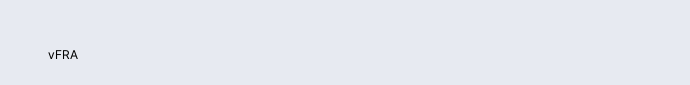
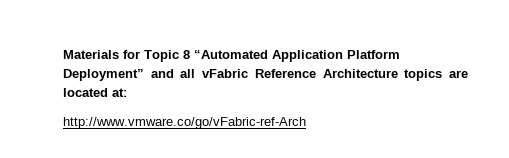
[48,50,78,59] vFRA -> [63,50,400,62] [63,69,468,81] [63,88,127,97] [63,117,306,129] Materials for Topic 8 “Automated Application Platform Deployment” and all vFabric Reference Architecture topics are located at: // http://www.vmware.co/go/vFabric-ref-Arch

